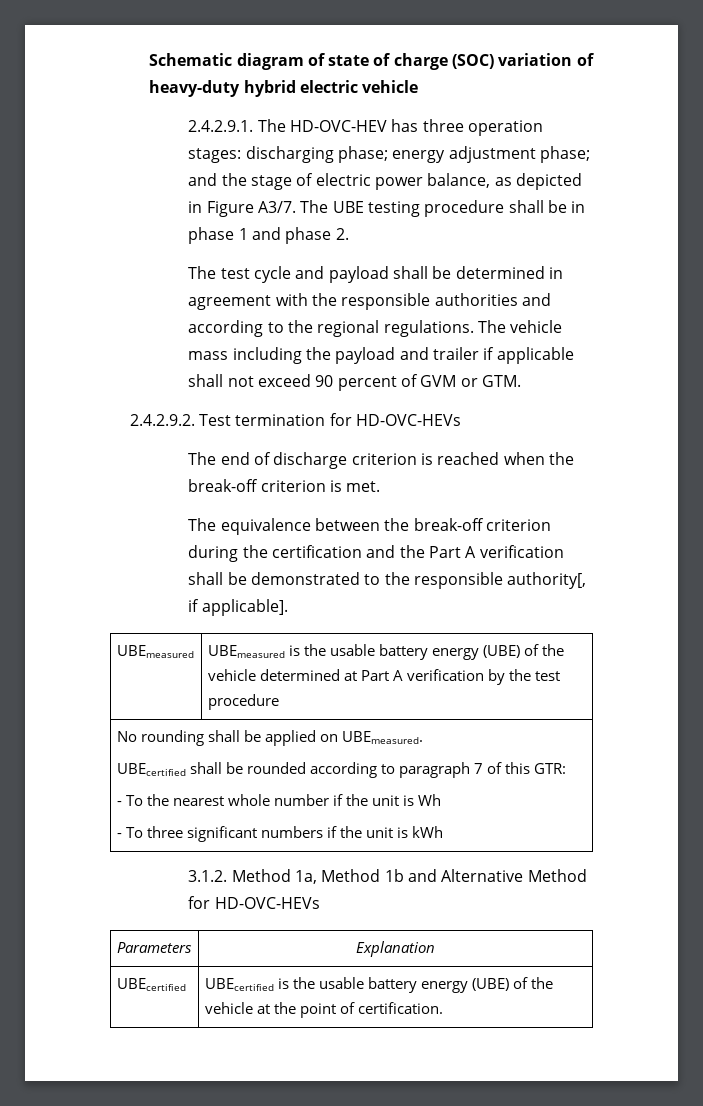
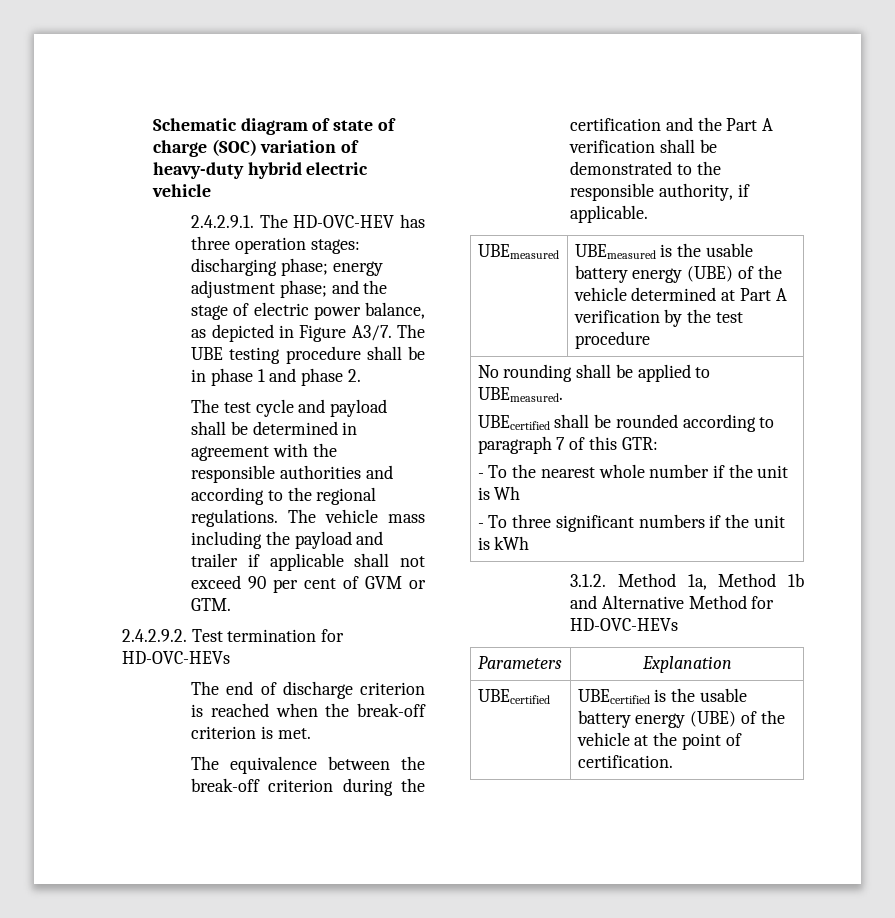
[337,376,397,391] percent -> [273,578,337,593] per cent
[507,572,587,589] [188,599,288,616] authority[, if applicable]. -> [658,183,750,201] [570,205,649,223] authority, if applicable.
[319,734,338,742] on -> [695,367,711,378] to

